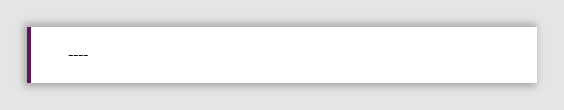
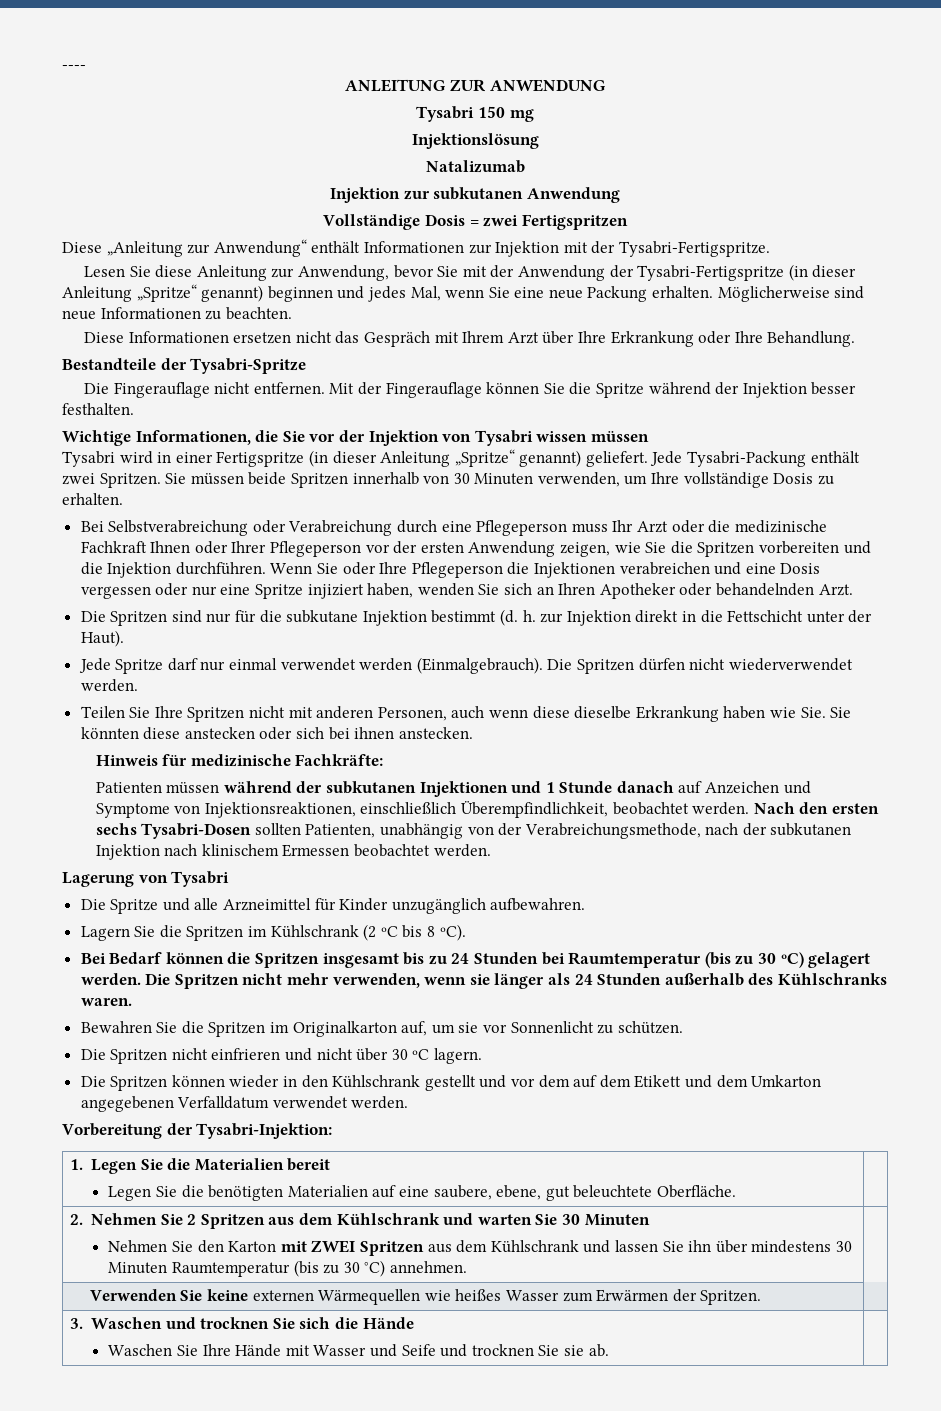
(88, 57) none -> [345,79,605,92] [416,106,534,122] [411,133,539,149] [425,160,525,173] [330,187,620,203] [323,214,628,230] [62,239,770,257] [84,264,857,281] [62,284,865,302] [62,307,292,320] [84,331,856,347] [62,358,307,374] [84,382,857,398] [62,403,134,415] [62,430,649,446] [62,449,860,467] [62,472,834,488] [62,493,123,505] [80,520,827,536] [80,541,871,557] [80,562,821,578] [80,583,853,599] [80,609,873,626] [80,630,124,647] [78,657,853,674] [80,679,138,692] [80,706,852,722] [80,727,473,740] [95,754,384,767] [95,781,811,797] [95,801,879,818] [95,823,852,839] [95,844,491,860] [62,871,230,887] [80,898,586,914] [80,924,466,941] [80,952,871,968] [80,973,887,989] [80,998,132,1006] [80,1021,683,1037] [80,1048,483,1064] [80,1075,822,1091] [80,1096,409,1112] [62,1123,333,1139] [69,1158,331,1174] [108,1185,736,1201] [69,1213,650,1229] [108,1240,852,1256] [108,1260,468,1277] [89,1289,762,1305] [69,1317,414,1329] [108,1344,609,1357] // ANLEITUNG ZUR ANWENDUNG // Tysabri 150 mg // Injektionslösung // Natalizumab // Injektion zur subkutanen Anwendung // Vollständige Dosis = zwei Fertigspritzen // Diese „Anleitung zur Anwendung“ enthält Informationen zur Injektion mit der Tysabri-Fertigspritze. // Lesen Sie diese Anleitung zur Anwendung, bevor Sie mit der Anwendung der Tysabri-Fertigspritze (in dieser Anleitung „Spritze“ genannt) beginnen und jedes Mal, wenn Sie eine neue Packung erhalten. Möglicherweise sind neue Informationen zu beachten. // Diese Informationen ersetzen nicht das Gespräch mit Ihrem Arzt über Ihre Erkrankung oder Ihre Behandlung. // Bestandteile der Tysabri-Spritze // Die Fingerauflage nicht entfernen. Mit der Fingerauflage können Sie die Spritze während der Injektion besser festhalten. // Wichtige Informationen, die Sie vor der Injektion von Tysabri wissen müssen // Tysabri wird in einer Fertigspritze (in dieser Anleitung „Spritze“ genannt) geliefert. Jede Tysabri-Packung enthält zwei Spritzen. Sie müssen beide Spritzen innerhalb von 30 Minuten verwenden, um Ihre vollständige Dosis zu erhalten. // Bei Selbstverabreichung oder Verabreichung durch eine Pflegeperson muss Ihr Arzt oder die medizinische Fachkraft Ihnen oder Ihrer Pflegeperson vor der ersten Anwendung zeigen, wie Sie die Spritzen vorbereiten und die Injektion durchführen. Wenn Sie oder Ihre Pflegeperson die Injektionen verabreichen und eine Dosis vergessen oder nur eine Spritze injiziert haben, wenden Sie sich an Ihren Apotheker oder behandelnden Arzt. // Die Spritzen sind nur für die subkutane Injektion bestimmt (d. h. zur Injektion direkt in die Fettschicht unter der Haut). // Jede Spritze darf nur einmal verwendet werden (Einmalgebrauch). Die Spritzen dürfen nicht wiederverwendet werden. // Teilen Sie Ihre Spritzen nicht mit anderen Personen, auch wenn diese dieselbe Erkrankung haben wie Sie. Sie könnten diese anstecken oder sich bei ihnen anstecken. // Hinweis für medizinische Fachkräfte: // Patienten müssen während der subkutanen Injektionen und 1 Stunde danach auf Anzeichen und Symptome von Injektionsreaktionen, einschließlich Überempfindlichkeit, beobachtet werden. Nach den ersten sechs Tysabri-Dosen sollten Patienten, unabhängig von der Verabreichungsmethode, nach der subkutanen Injektion nach klinischem Ermessen beobachtet werden. // Lagerung von Tysabri // Die Spritze und alle Arzneimittel für Kinder unzugänglich aufbewahren. // Lagern Sie die Spritzen im Kühlschrank (2 ºC bis 8 ºC). // Bei Bedarf können die Spritzen insgesamt bis zu 24 Stunden bei Raumtemperatur (bis zu 30 ºC) gelagert werden. Die Spritzen nicht mehr verwenden, wenn sie länger als 24 Stunden außerhalb des Kühlschranks waren. // Bewahren Sie die Spritzen im Originalkarton auf, um sie vor Sonnenlicht zu schützen. // Die Spritzen nicht einfrieren und nicht über 30 ºC lagern. // Die Spritzen können wieder in den Kühlschrank gestellt und vor dem auf dem Etikett und dem Umkarton angegebenen Verfalldatum verwendet werden. // Vorbereitung der Tysabri-Injektion: // 1. Legen Sie die Materialien bereit // Legen Sie die benötigten Materialien auf eine saubere, ebene, gut beleuchtete Oberfläche. | // 2. Nehmen Sie 2 Spritzen aus dem Kühlschrank und warten Sie 30 Minuten // Nehmen Sie den Karton mit ZWEI Spritzen aus dem Kühlschrank und lassen Sie ihn über mindestens 30 Minuten Raumtemperatur (bis zu 30 °C) annehmen. | // Verwenden Sie keine externen Wärmequellen wie heißes Wasser zum Erwärmen der Spritzen. | // 3. Waschen und trocknen Sie sich die Hände // Waschen Sie Ihre Hände mit Wasser und Seife und trocknen Sie sie ab. |

